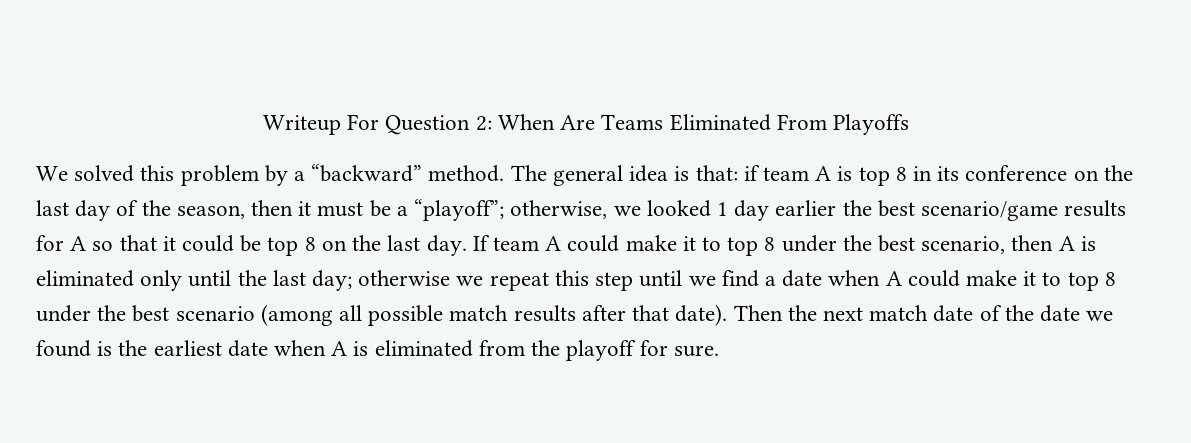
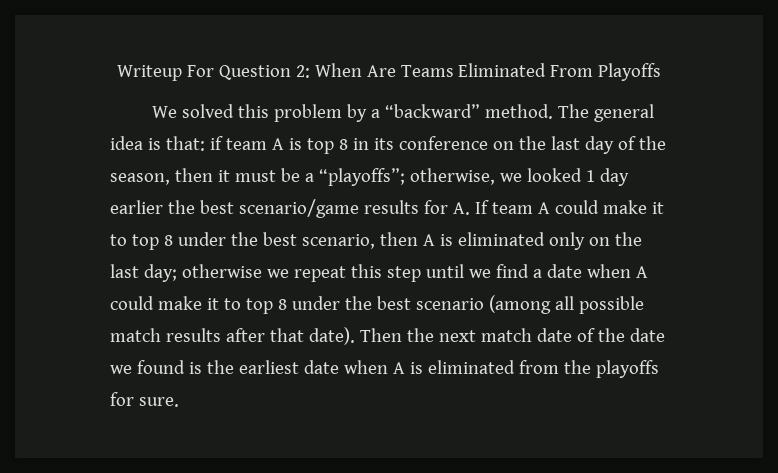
[414,199,505,221] “playoff”; -> [318,168,405,186] “playoffs”;
[70,235,467,256] A so that it could be top 8 on the last day. -> [452,202,470,215] A.
[188,270,232,287] until -> [588,237,610,246] on
[566,340,637,361] playoff -> [595,360,659,378] playoffs

